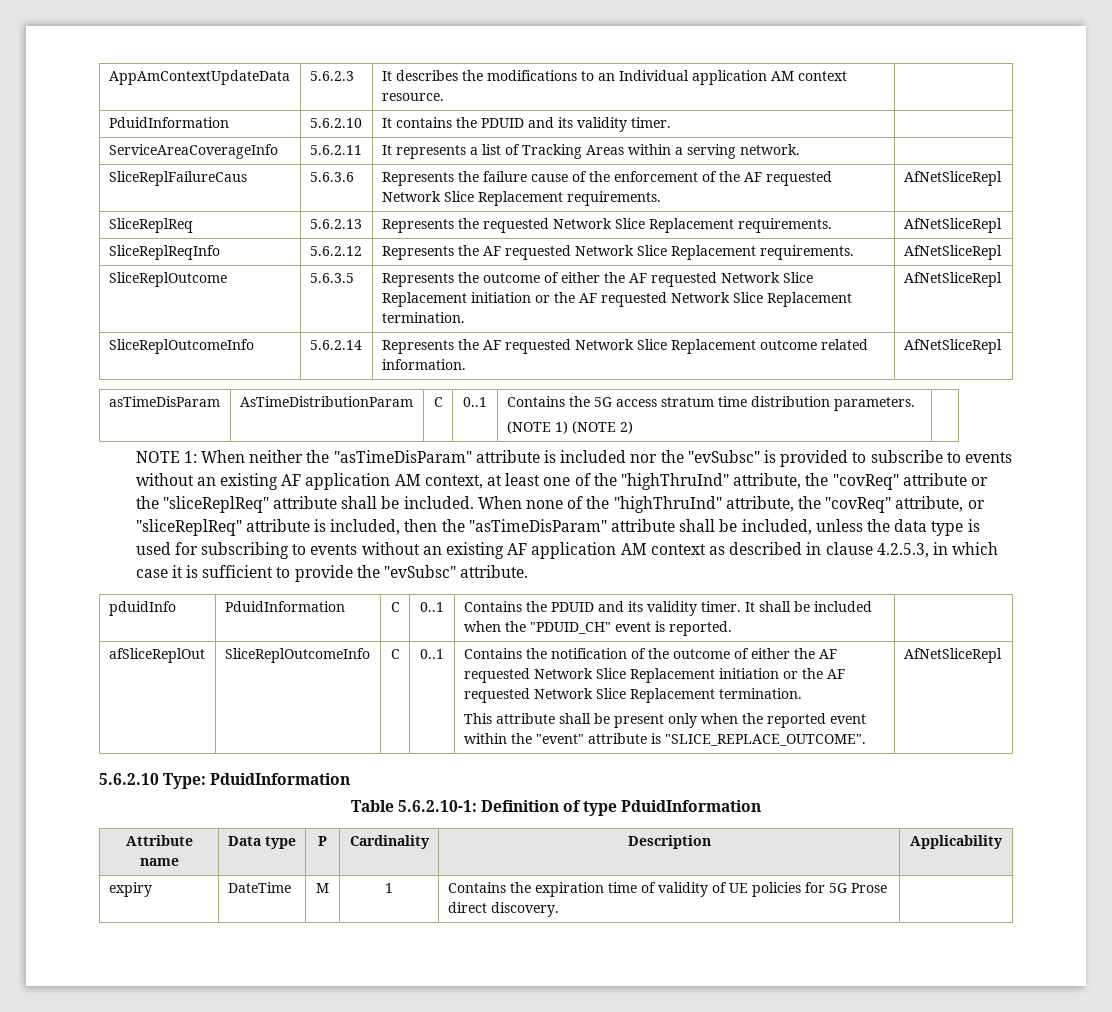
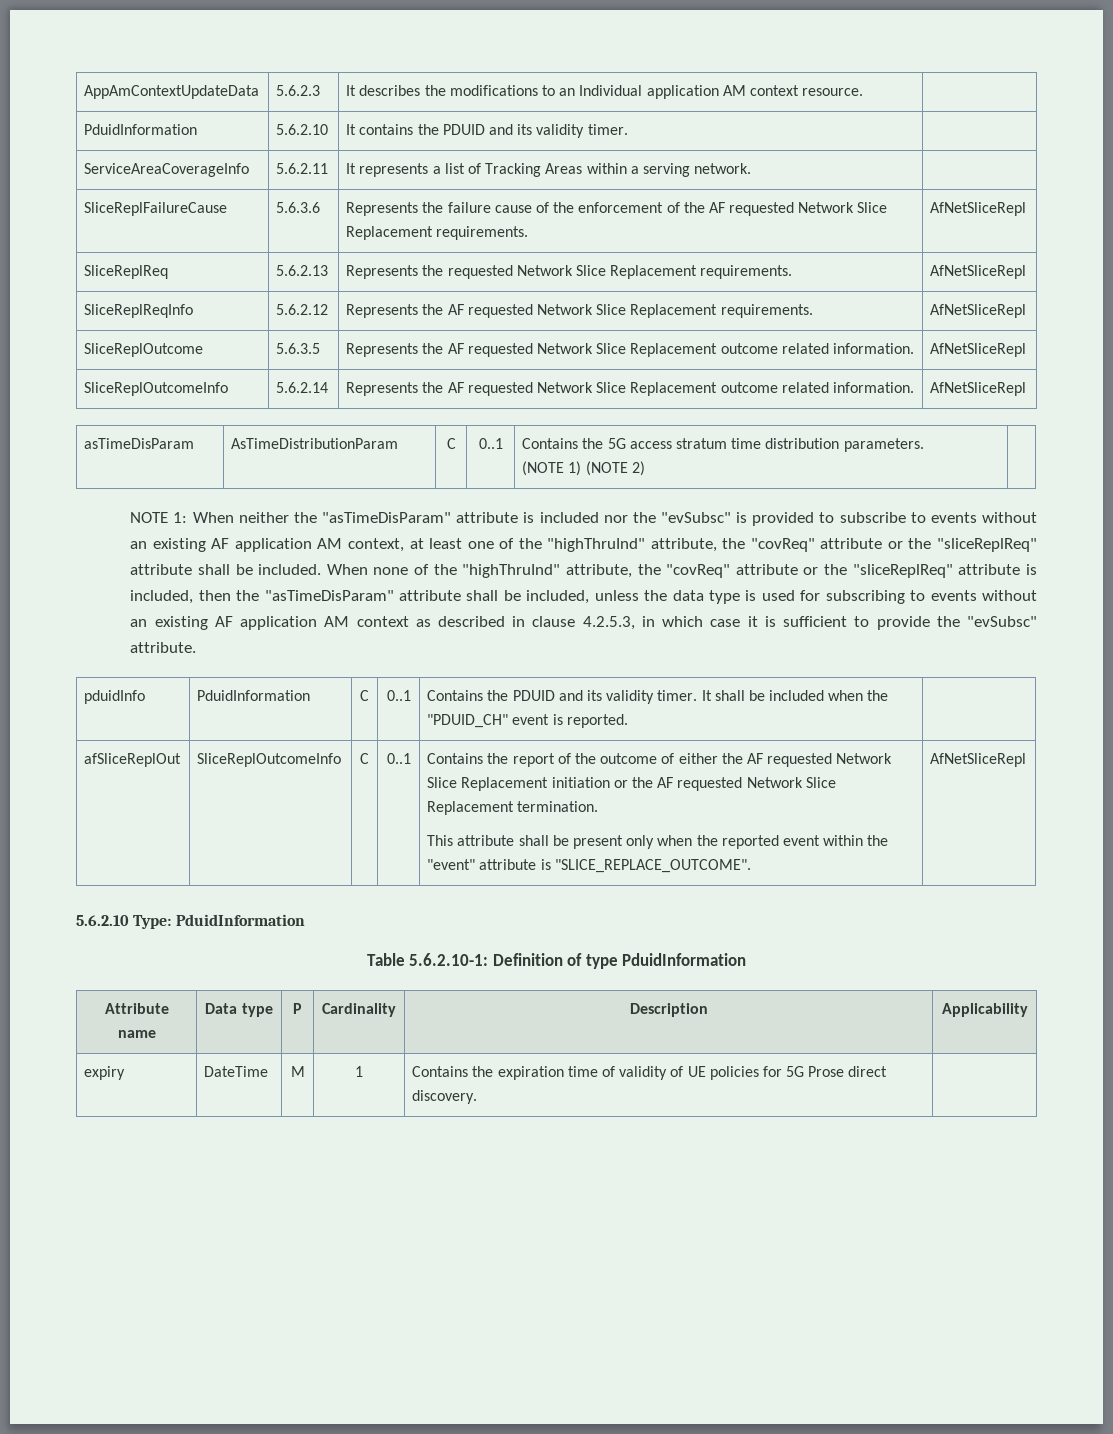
[108,171,247,186] SliceReplFailureCaus -> [84,202,228,216] SliceReplFailureCause
[482,272,813,287] [381,292,852,307] [381,312,465,323] outcome of either the AF requested Network Slice Replacement initiation or the AF requested Network Slice Replacement termination. -> [447,343,914,357] AF requested Network Slice Replacement outcome related information.
[895,496,985,512] attribute, or -> [735,564,848,575] attribute or the
[550,648,627,659] notification -> [512,753,555,767] report

